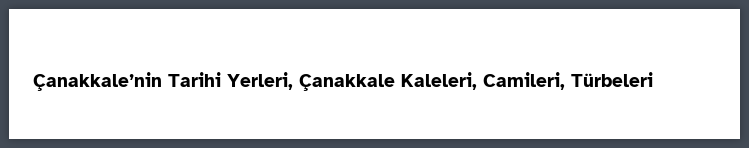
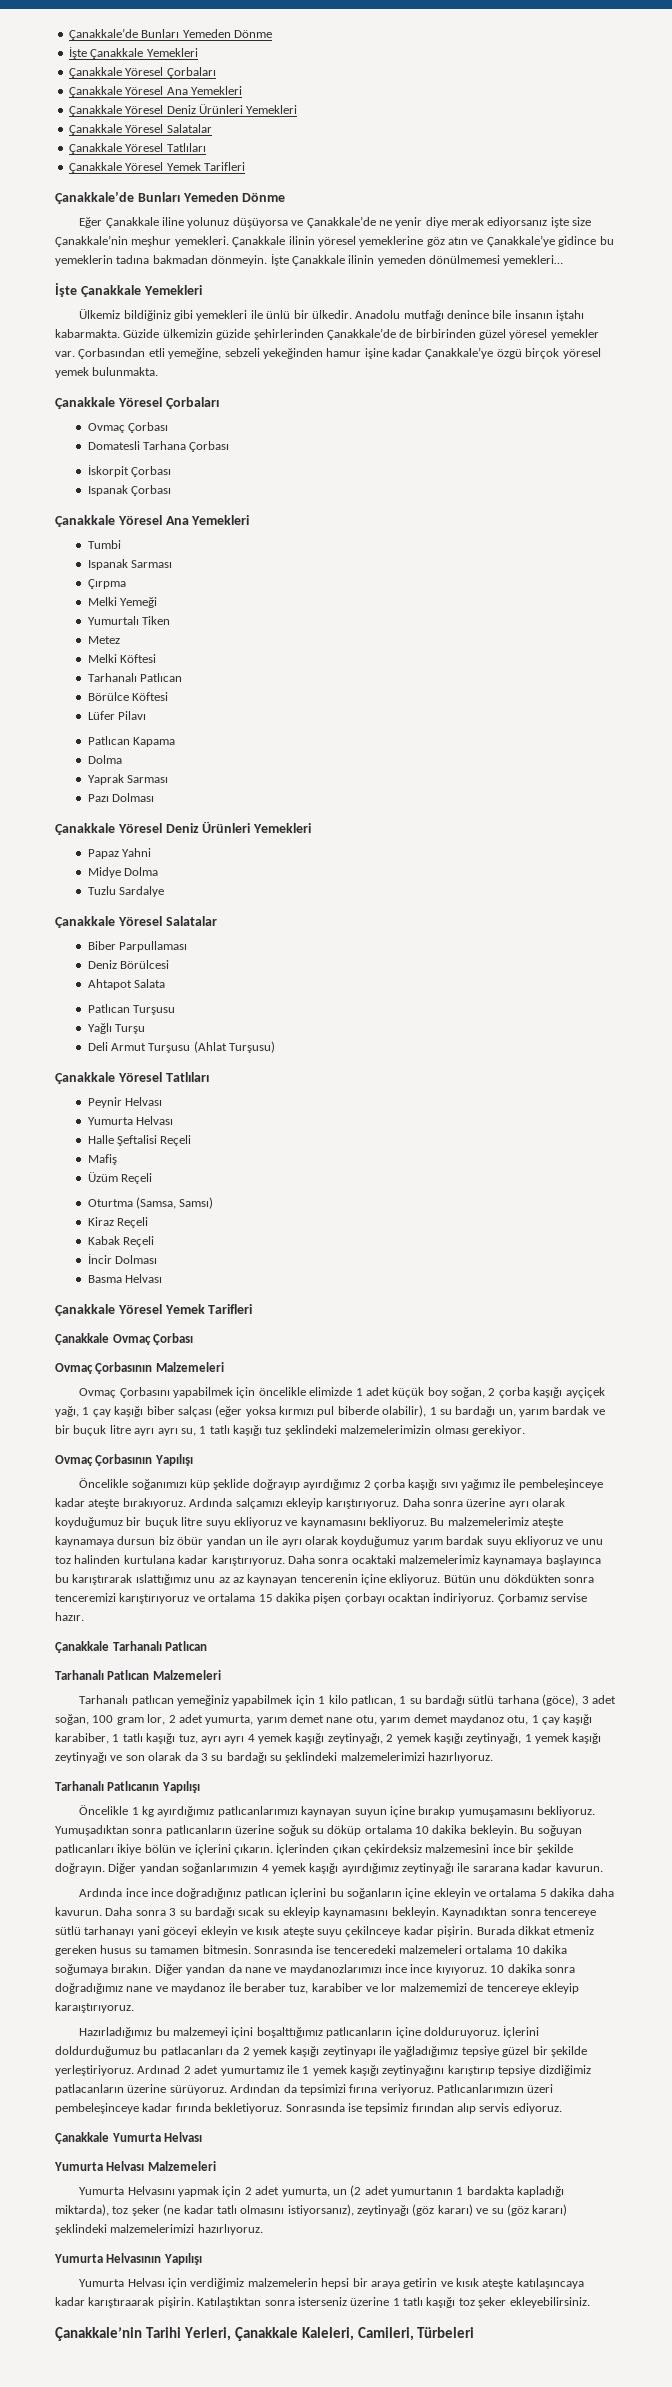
(33, 81) none -> [68,28,272,40] [68,47,198,59] [68,67,216,78] [68,86,242,97] [68,104,298,116] [68,124,212,135] [68,143,206,154] [68,162,245,173] [55,191,286,204] [79,216,592,228] [55,235,614,247] [55,254,564,266] [55,283,202,297] [79,309,585,321] [55,328,599,340] [55,347,601,359] [55,367,159,378] [55,397,219,409] [87,422,169,433] [87,441,230,452] [87,465,172,477] [87,485,172,496] [55,515,250,527] [87,540,121,549] [87,559,173,570] [87,579,126,589] [87,597,158,608] [87,616,171,625] [87,636,120,644] [87,654,157,663] [87,673,183,682] [87,692,169,701] [87,711,147,720] [87,736,176,747] [87,755,122,764] [87,774,169,785] [87,793,155,802] [55,821,312,835] [87,848,152,859] [87,867,159,878] [87,886,165,897] [55,916,217,928] [87,941,188,952] [87,960,170,969] [87,979,166,990] [87,1004,176,1015] [87,1023,146,1034] [87,1041,276,1053] [55,1072,209,1084] [87,1097,163,1108] [87,1116,174,1125] [87,1135,192,1146] [87,1154,117,1165] [87,1172,153,1184] [87,1197,214,1209] [87,1217,149,1228] [87,1236,155,1247] [87,1254,158,1264] [87,1274,163,1283] [55,1304,253,1316] [55,1333,194,1345] [55,1362,224,1374] [79,1387,605,1398] [55,1405,605,1417] [55,1425,525,1436] [55,1454,193,1466] [79,1478,603,1490] [55,1498,566,1509] [55,1517,564,1528] [55,1536,603,1547] [55,1555,601,1566] [55,1574,594,1585] [55,1593,588,1604] [55,1612,84,1621] [55,1641,208,1653] [55,1670,221,1680] [79,1694,616,1706] [55,1714,593,1725] [55,1733,602,1744] [55,1752,494,1763] [55,1781,200,1793] [79,1805,596,1817] [55,1825,582,1836] [55,1843,573,1855] [55,1863,603,1874] [79,1888,614,1899] [55,1907,596,1918] [55,1926,595,1937] [55,1945,568,1956] [55,1964,575,1975] [55,1983,579,1994] [55,2002,134,2013] [79,2026,540,2038] [55,2046,587,2057] [55,2065,591,2076] [55,2084,554,2095] [55,2103,562,2114] [55,2132,203,2144] [54,2161,216,2171] [79,2185,565,2197] [55,2204,568,2216] [55,2224,263,2235] [54,2253,202,2265] [79,2278,584,2289] [55,2297,590,2308] Çanakkale’de Bunları Yemeden Dönme // İşte Çanakkale Yemekleri // Çanakkale Yöresel Çorbaları // Çanakkale Yöresel Ana Yemekleri // Çanakkale Yöresel Deniz Ürünleri Yemekleri // Çanakkale Yöresel Salatalar // Çanakkale Yöresel Tatlıları // Çanakkale Yöresel Yemek Tarifleri // Çanakkale’de Bunları Yemeden Dönme // Eğer Çanakkale iline yolunuz düşüyorsa ve Çanakkale’de ne yenir diye merak ediyorsanız işte size Çanakkale’nin meşhur yemekleri. Çanakkale ilinin yöresel yemeklerine göz atın ve Çanakkale’ye gidince bu yemeklerin tadına bakmadan dönmeyin. İşte Çanakkale ilinin yemeden dönülmemesi yemekleri… // İşte Çanakkale Yemekleri // Ülkemiz bildiğiniz gibi yemekleri ile ünlü bir ülkedir. Anadolu mutfağı denince bile insanın iştahı kabarmakta. Güzide ülkemizin güzide şehirlerinden Çanakkale’de de birbirinden güzel yöresel yemekler var. Çorbasından etli yemeğine, sebzeli yekeğinden hamur işine kadar Çanakkale’ye özgü birçok yöresel yemek bulunmakta. // Çanakkale Yöresel Çorbaları // Ovmaç Çorbası // Domatesli Tarhana Çorbası // İskorpit Çorbası // Ispanak Çorbası // Çanakkale Yöresel Ana Yemekleri // Tumbi // Ispanak Sarması // Çırpma // Melki Yemeği // Yumurtalı Tiken // Metez // Melki Köftesi // Tarhanalı Patlıcan // Börülce Köftesi // Lüfer Pilavı // Patlıcan Kapama // Dolma // Yaprak Sarması // Pazı Dolması // Çanakkale Yöresel Deniz Ürünleri Yemekleri // Papaz Yahni // Midye Dolma // Tuzlu Sardalye // Çanakkale Yöresel Salatalar // Biber Parpullaması // Deniz Börülcesi // Ahtapot Salata // Patlıcan Turşusu // Yağlı Turşu // Deli Armut Turşusu (Ahlat Turşusu) // Çanakkale Yöresel Tatlıları // Peynir Helvası // Yumurta Helvası // Halle Şeftalisi Reçeli // Mafiş // Üzüm Reçeli // Oturtma (Samsa, Samsı) // Kiraz Reçeli // Kabak Reçeli // İncir Dolması // Basma Helvası // Çanakkale Yöresel Yemek Tarifleri // Çanakkale Ovmaç Çorbası // Ovmaç Çorbasının Malzemeleri // Ovmaç Çorbasını yapabilmek için öncelikle elimizde 1 adet küçük boy soğan, 2 çorba kaşığı ayçiçek yağı, 1 çay kaşığı biber salçası (eğer yoksa kırmızı pul biberde olabilir), 1 su bardağı un, yarım bardak ve bir buçuk litre ayrı ayrı su, 1 tatlı kaşığı tuz şeklindeki malzemelerimizin olması gerekiyor. // Ovmaç Çorbasının Yapılışı // Öncelikle soğanımızı küp şeklide doğrayıp ayırdığımız 2 çorba kaşığı sıvı yağımız ile pembeleşinceye kadar ateşte bırakıyoruz. Ardında salçamızı ekleyip karıştırıyoruz. Daha sonra üzerine ayrı olarak koyduğumuz bir buçuk litre suyu ekliyoruz ve kaynamasını bekliyoruz. Bu malzemelerimiz ateşte kaynamaya dursun biz öbür yandan un ile ayrı olarak koyduğumuz yarım bardak suyu ekliyoruz ve unu toz halinden kurtulana kadar karıştırıyoruz. Daha sonra ocaktaki malzemelerimiz kaynamaya başlayınca bu karıştırarak ıslattığımız unu az az kaynayan tencerenin içine ekliyoruz. Bütün unu dökdükten sonra tenceremizi karıştırıyoruz ve ortalama 15 dakika pişen çorbayı ocaktan indiriyoruz. Çorbamız servise hazır. // Çanakkale Tarhanalı Patlıcan // Tarhanalı Patlıcan Malzemeleri // Tarhanalı patlıcan yemeğiniz yapabilmek için 1 kilo patlıcan, 1 su bardağı sütlü tarhana (göce), 3 adet soğan, 100 gram lor, 2 adet yumurta, yarım demet nane otu, yarım demet maydanoz otu, 1 çay kaşığı karabiber, 1 tatlı kaşığı tuz, ayrı ayrı 4 yemek kaşığı zeytinyağı, 2 yemek kaşığı zeytinyağı, 1 yemek kaşığı zeytinyağı ve son olarak da 3 su bardağı su şeklindeki malzemelerimizi hazırlıyoruz. // Tarhanalı Patlıcanın Yapılışı // Öncelikle 1 kg ayırdığımız patlıcanlarımızı kaynayan suyun içine bırakıp yumuşamasını bekliyoruz. Yumuşadıktan sonra patlıcanların üzerine soğuk su döküp ortalama 10 dakika bekleyin. Bu soğuyan patlıcanları ikiye bölün ve içlerini çıkarın. İçlerinden çıkan çekirdeksiz malzemesini ince bir şekilde doğrayın. Diğer yandan soğanlarımızın 4 yemek kaşığı ayırdığımız zeytinyağı ile sararana kadar kavurun. // Ardında ince ince doğradığınız patlıcan içlerini bu soğanların içine ekleyin ve ortalama 5 dakika daha kavurun. Daha sonra 3 su bardağı sıcak su ekleyip kaynamasını bekleyin. Kaynadıktan sonra tencereye sütlü tarhanayı yani göceyi ekleyin ve kısık ateşte suyu çekilnceye kadar pişirin. Burada dikkat etmeniz gereken husus su tamamen bitmesin. Sonrasında ise tenceredeki malzemeleri ortalama 10 dakika soğumaya bırakın. Diğer yandan da nane ve maydanozlarımızı ince ince kıyıyoruz. 10 dakika sonra doğradığımız nane ve maydanoz ile beraber tuz, karabiber ve lor malzememizi de tencereye ekleyip karaıştırıyoruz. // Hazırladığımız bu malzemeyi içini boşalttığımız patlıcanların içine dolduruyoruz. İçlerini doldurduğumuz bu patlacanları da 2 yemek kaşığı zeytinyapı ile yağladığımız tepsiye güzel bir şekilde yerleştiriyoruz. Ardınad 2 adet yumurtamız ile 1 yemek kaşığı zeytinyağını karıştırıp tepsiye dizdiğimiz patlacanların üzerine sürüyoruz. Ardından da tepsimizi fırına veriyoruz. Patlıcanlarımızın üzeri pembeleşinceye kadar fırında bekletiyoruz. Sonrasında ise tepsimiz fırından alıp servis ediyoruz. // Çanakkale Yumurta Helvası // Yumurta Helvası Malzemeleri // Yumurta Helvasını yapmak için 2 adet yumurta, un (2 adet yumurtanın 1 bardakta kapladığı miktarda), toz şeker (ne kadar tatlı olmasını istiyorsanız), zeytinyağı (göz kararı) ve su (göz kararı) şeklindeki malzemelerimizi hazırlıyoruz. // Yumurta Helvasının Yapılışı // Yumurta Helvası için verdiğimiz malzemelerin hepsi bir araya getirin ve kısık ateşte katılaşıncaya kadar karıştıraarak pişirin. Katılaştıktan sonra isterseniz üzerine 1 tatlı kaşığı toz şeker ekleyebilirsiniz. //

